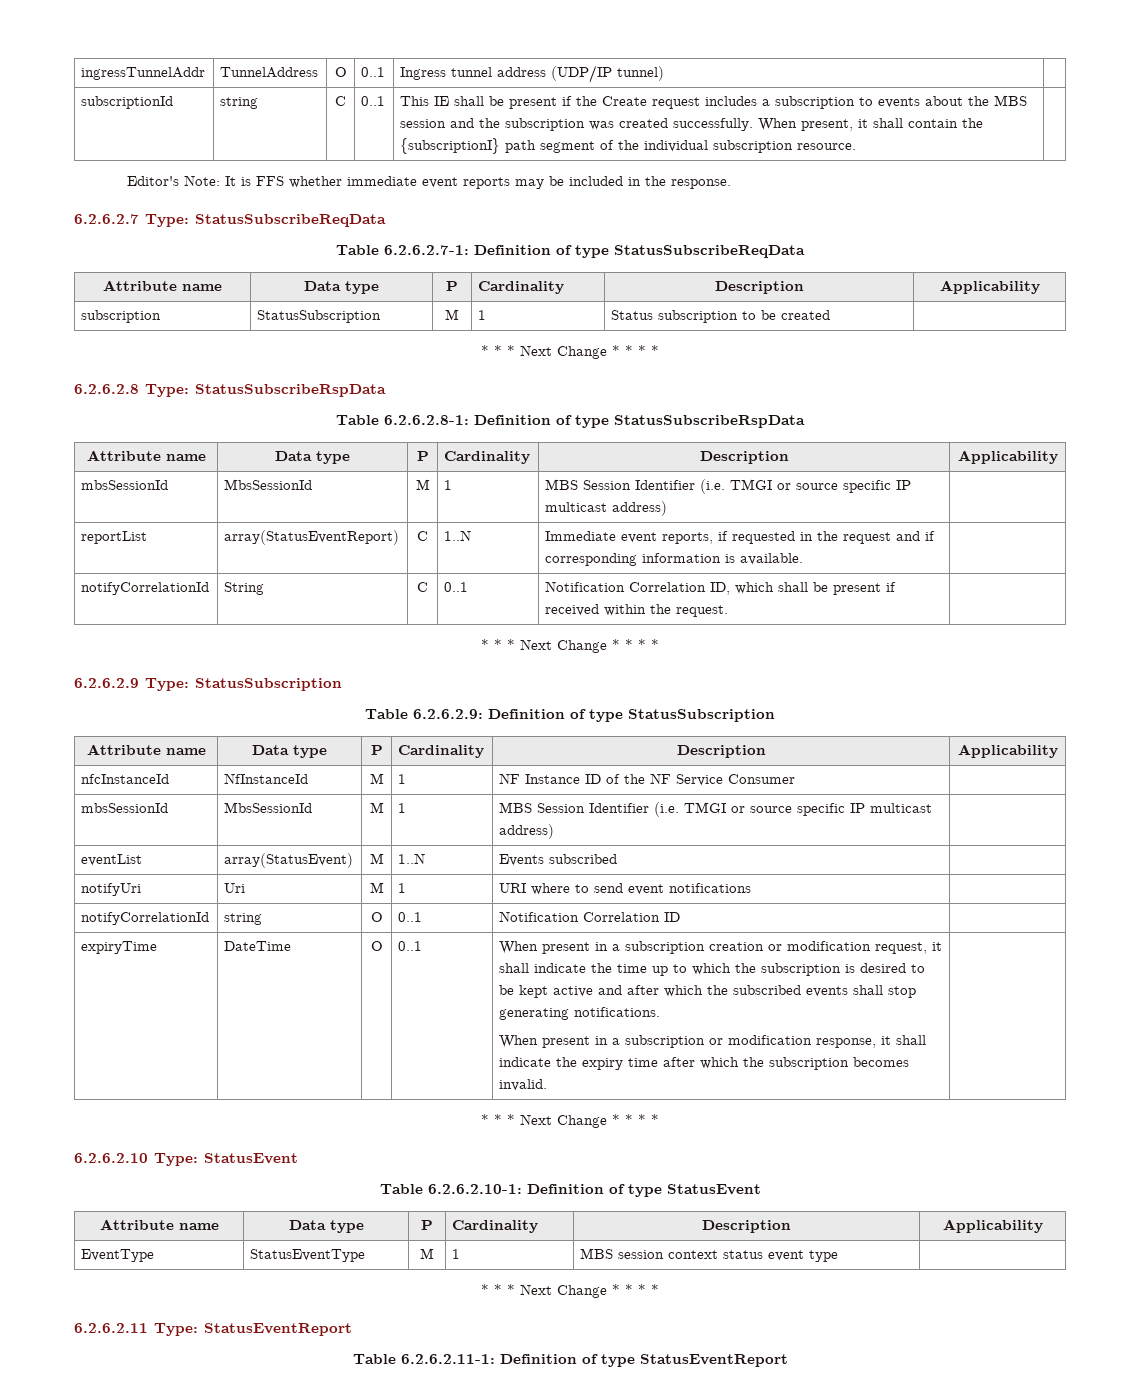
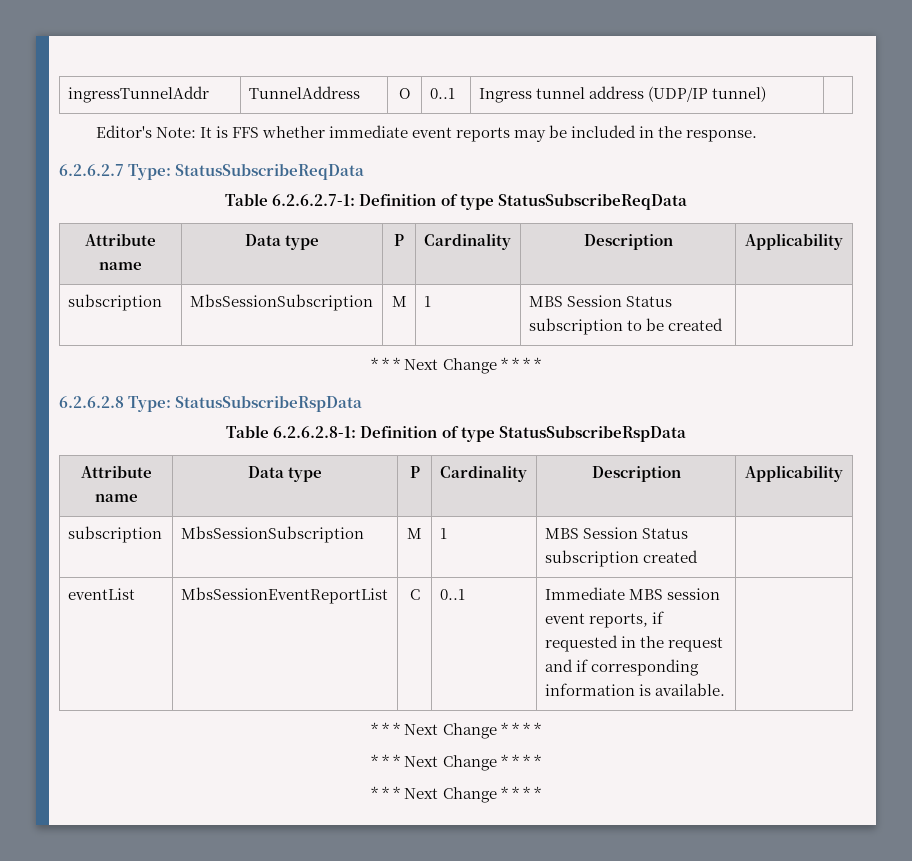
[81,96,174,109] [220,97,259,109] [335,96,346,106] [361,96,386,106] [400,95,1028,109] [400,118,984,131] [400,138,857,154] // subscriptionId | string | C | 0..1 | This IE shall be present if the Create request includes a subscription to events about the MBS session and the subscription was created successfully. When present, it shall contain the {subscriptionI} path segment of the individual subscription resource. | -> (766, 94) none
[257,310,382,323] [445,309,459,320] [478,310,487,320] StatusSubscription | M | 1 | -> [189,294,373,311] [391,296,407,307] [423,296,431,307] [528,295,622,307] MbsSessionSubscription | M | 1 | MBS Session
[81,480,169,490] [224,479,313,490] [415,479,430,490] [444,480,453,490] [545,479,912,494] [545,501,668,516] [81,531,148,544] [224,530,400,545] [417,531,428,541] [444,530,472,541] mbsSessionId | MbsSessionId | M | 1 | MBS Session Identifier (i.e. TMGI or source specific IP multicast address) | // reportList | array(StatusEventReport) | C | 1..N -> [67,526,162,543] [180,526,364,543] [407,528,422,539] [439,528,447,539] [544,527,688,539] [544,550,698,567] [67,588,135,600] [180,587,388,604] [409,589,420,600] [439,589,465,600] subscription | MbsSessionSubscription | M | 1 | MBS Session Status subscription created | // eventList | MbsSessionEventReportList | C | 0..1
(617, 536) none -> [628,588,720,600] MBS session
[81,582,210,595] [224,582,265,595] [417,582,428,592] [444,582,469,592] [545,581,897,595] [545,604,729,617] [481,639,659,653] [74,678,342,691] [365,709,775,722] [86,744,206,755] [252,745,327,758] [370,745,383,755] [398,745,485,758] [676,745,766,758] [957,744,1058,758] [81,774,170,784] [224,773,309,784] [369,773,384,784] [398,774,407,784] [499,773,796,786] [81,803,169,813] [224,802,313,813] [369,802,384,813] [398,803,407,813] [499,802,933,817] [499,824,555,839] [81,854,143,866] [224,853,354,868] [369,853,384,864] [398,853,426,864] [499,854,618,866] [81,883,142,896] [224,883,246,893] [369,882,384,893] [398,883,407,893] [499,883,752,895] [81,912,210,925] [224,913,263,925] [370,912,383,922] [398,912,423,922] [499,911,681,922] [81,941,158,954] [224,941,292,951] [370,941,383,951] [398,941,423,951] [499,941,943,954] [499,963,926,976] [499,985,917,998] [499,1007,661,1020] [499,1035,927,1048] [499,1057,910,1070] [499,1079,548,1091] [481,1114,659,1128] [74,1153,298,1166] [379,1184,761,1197] [99,1219,219,1230] [288,1220,364,1233] [421,1220,433,1230] [452,1220,539,1233] [702,1220,791,1233] [942,1219,1043,1233] [81,1249,155,1262] [250,1249,366,1262] [420,1248,434,1259] [452,1249,461,1259] [580,1248,839,1262] [481,1284,659,1298] [74,1323,352,1336] [352,1354,788,1367] // notifyCorrelationId | String | C | 0..1 | Notification Correlation ID, which shall be present if received within the request. | // * * * Next Change * * * * // 6.2.6.2.9 Type: StatusSubscription // Table 6.2.6.2.9: Definition of type StatusSubscription // Attribute name | Data type | P | Cardinality | Description | Applicability // nfcInstanceId | NfInstanceId | M | 1 | NF Instance ID of the NF Service Consumer | // mbsSessionId | MbsSessionId | M | 1 | MBS Session Identifier (i.e. TMGI or source specific IP multicast address) | // eventList | array(StatusEvent) | M | 1..N | Events subscribed | // notifyUri | Uri | M | 1 | URI where to send event notifications | // notifyCorrelationId | string | O | 0..1 | Notification Correlation ID | // expiryTime | DateTime | O | 0..1 | When present in a subscription creation or modification request, it shall indicate the time up to which the subscription is desired to be kept active and after which the subscribed events shall stop generating notifications. // When present in a subscription or modification response, it shall indicate the expiry time after which the subscription becomes invalid. | // * * * Next Change * * * * // 6.2.6.2.10 Type: StatusEvent // Table 6.2.6.2.10-1: Definition of type StatusEvent // Attribute name | Data type | P | Cardinality | Description | Applicability // EventType | StatusEventType | M | 1 | MBS session context status event type | // * * * Next Change * * * * // 6.2.6.2.11 Type: StatusEventReport // Table 6.2.6.2.11-1: Definition of type StatusEventReport -> [371,722,541,739] [371,754,541,771] [371,786,541,803] // * * * Next Change * * * * // * * * Next Change * * * * // * * * Next Change * * * *

